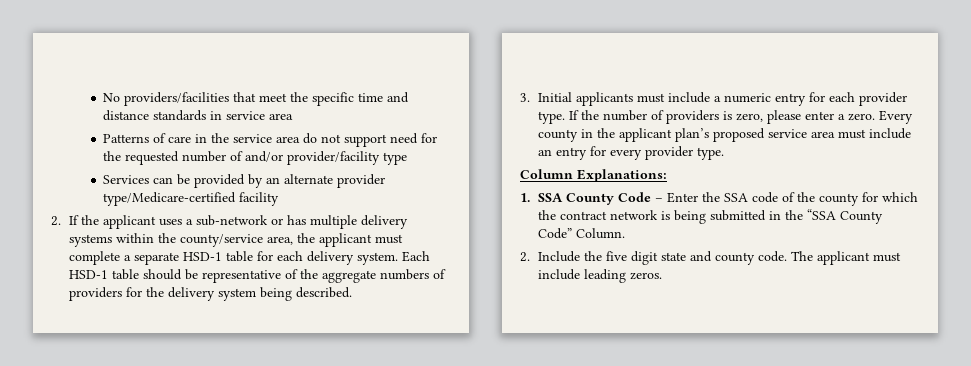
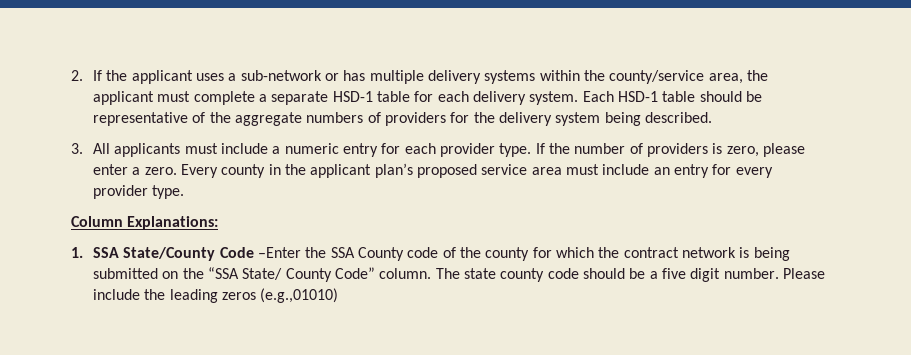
[103,92,410,106] [103,110,294,121] [103,133,438,147] [103,151,408,165] [103,174,386,188] [103,192,280,206] No providers/facilities that meet the specific time and distance standards in service area // Patterns of care in the service area do not support need for the requested number of and/or provider/facility type // Services can be provided by an alternate provider type/Medicare-certified facility // -> (71, 75) none
[538,92,573,102] Initial -> [93,143,111,154] All
[566,192,699,205] County Code – Enter -> [123,247,302,261] State/County Code –Enter
(749, 197) none -> [358,247,405,261] County
[769,211,782,220] in -> [162,271,179,279] on
(837, 214) none -> [242,268,283,280] State/
[576,228,626,239] [520,251,902,265] [538,269,663,283] Column. // 2. Include the five digit state and county code. The applicant must include leading zeros. -> [379,268,825,282] [93,288,339,303] column. The state county code should be a five digit number. Please include the leading zeros (e.g.,01010)

